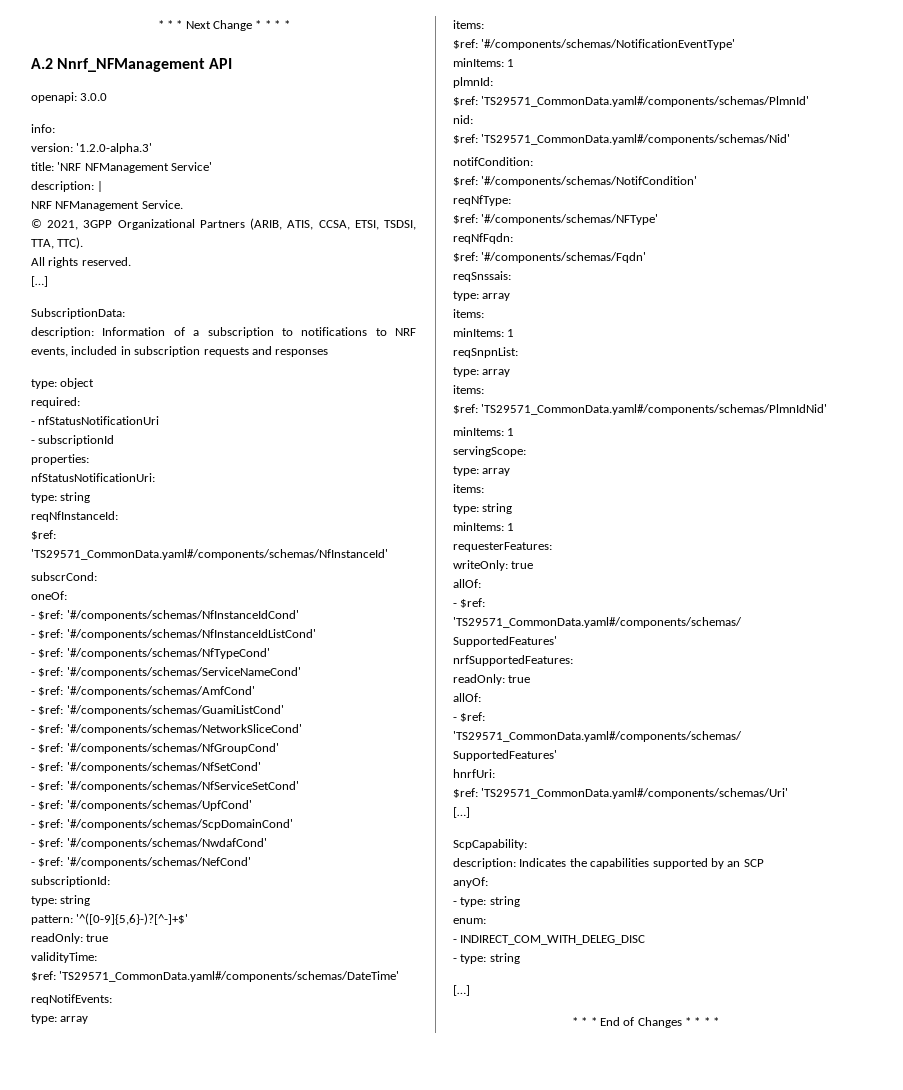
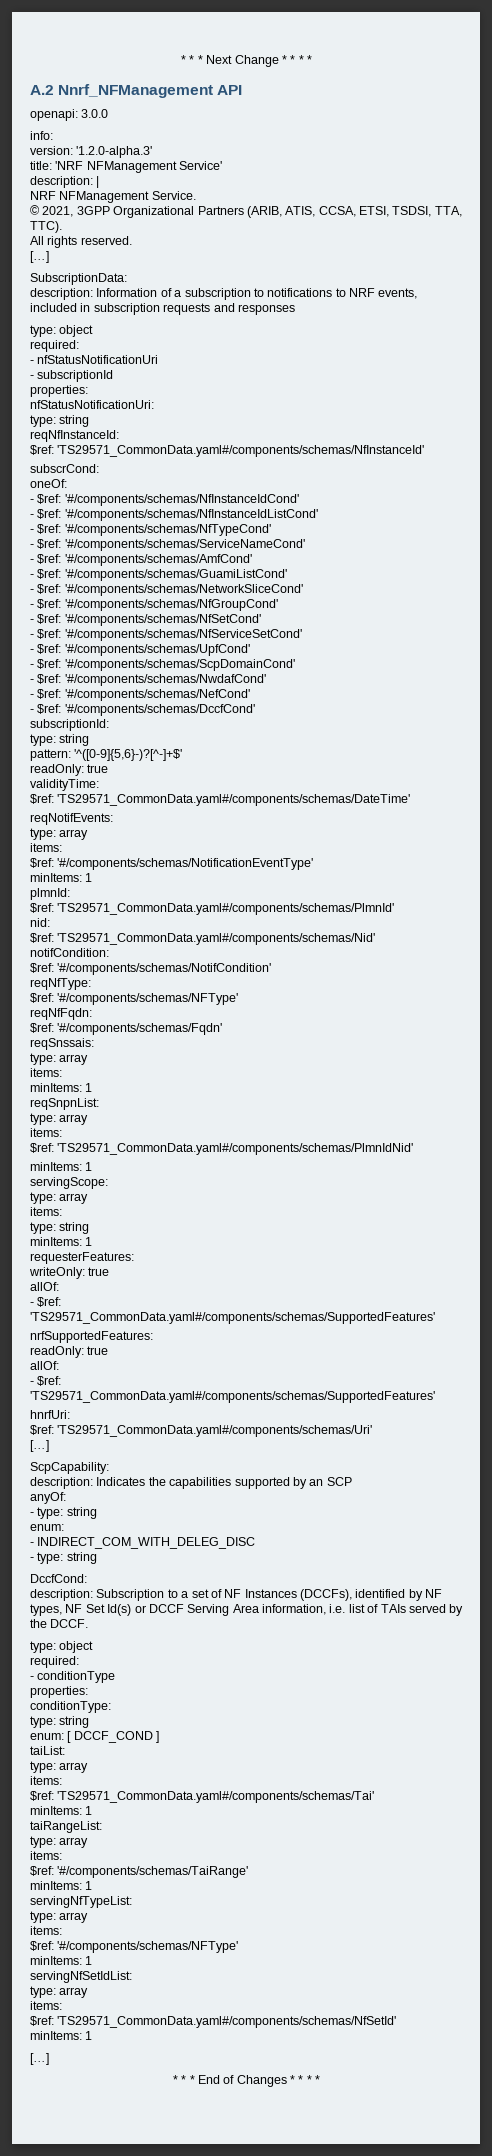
(251, 862) none -> [30,704,255,716] // - $ref: '#/components/schemas/DccfCond'
(520, 958) none -> [30,1574,87,1583] [30,1589,443,1601] [30,1604,464,1616] [30,1619,89,1628] [30,1641,94,1653] [30,1656,79,1668] [30,1671,116,1683] [30,1686,88,1698] [30,1701,111,1713] [30,1716,90,1728] [30,1731,160,1743] [30,1746,65,1755] [30,1761,89,1773] [30,1776,62,1785] [30,1791,375,1803] [30,1806,93,1815] [30,1821,102,1833] [30,1836,89,1848] [30,1851,62,1860] [30,1866,249,1878] [30,1881,93,1890] [30,1896,132,1908] [30,1911,89,1923] [30,1926,62,1935] [30,1941,239,1953] [30,1956,93,1965] [30,1971,132,1983] [30,1986,89,1998] [30,2001,62,2010] [30,2016,397,2028] [30,2031,93,2040] // DccfCond: // description: Subscription to a set of NF Instances (DCCFs), identified by NF types, NF Set Id(s) or DCCF Serving Area information, i.e. list of TAIs served by the DCCF. // type: object // required: // - conditionType // properties: // conditionType: // type: string // enum: [ DCCF_COND ] // taiList: // type: array // items: // $ref: 'TS29571_CommonData.yaml#/components/schemas/Tai' // minItems: 1 // taiRangeList: // type: array // items: // $ref: '#/components/schemas/TaiRange' // minItems: 1 // servingNfTypeList: // type: array // items: // $ref: '#/components/schemas/NFType' // minItems: 1 // servingNfSetIdList: // type: array // items: // $ref: 'TS29571_CommonData.yaml#/components/schemas/NfSetId' // minItems: 1

